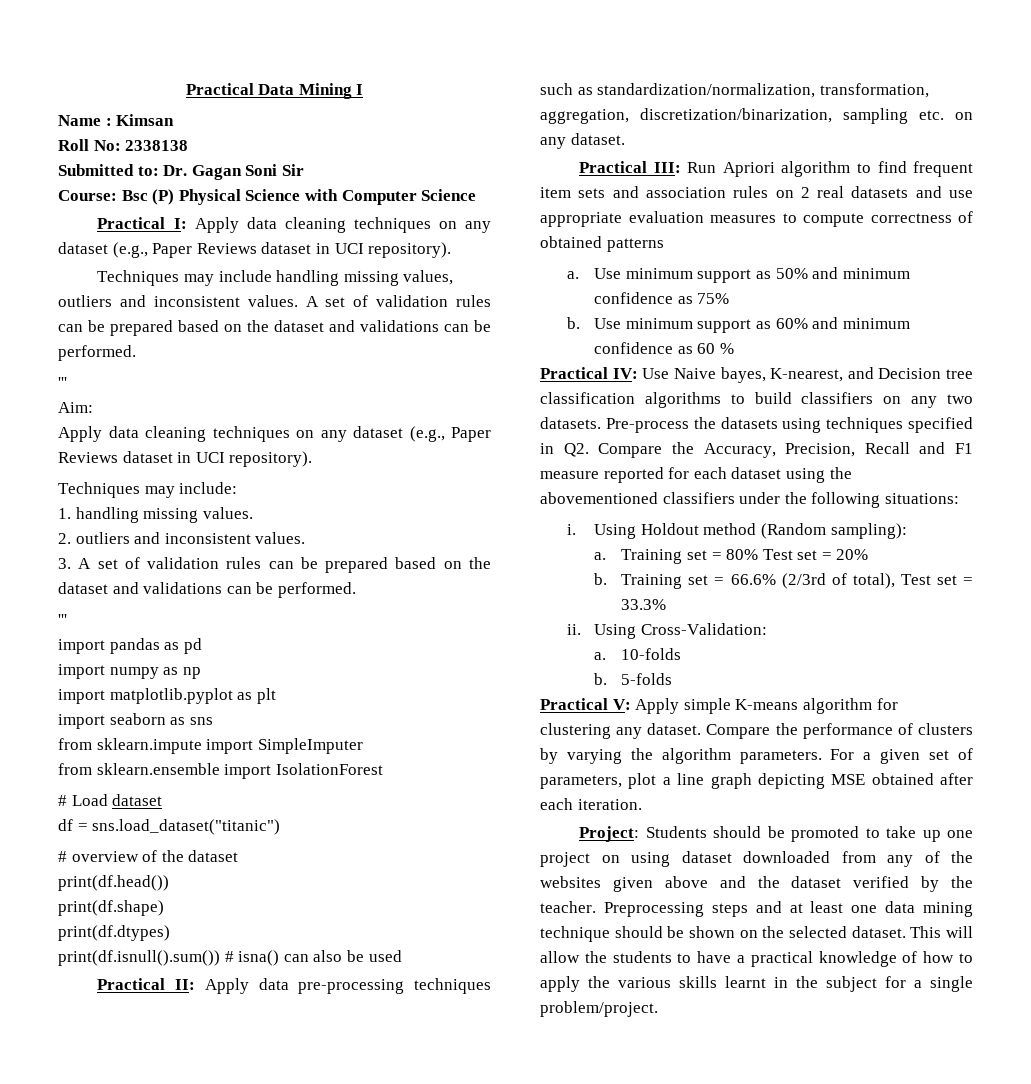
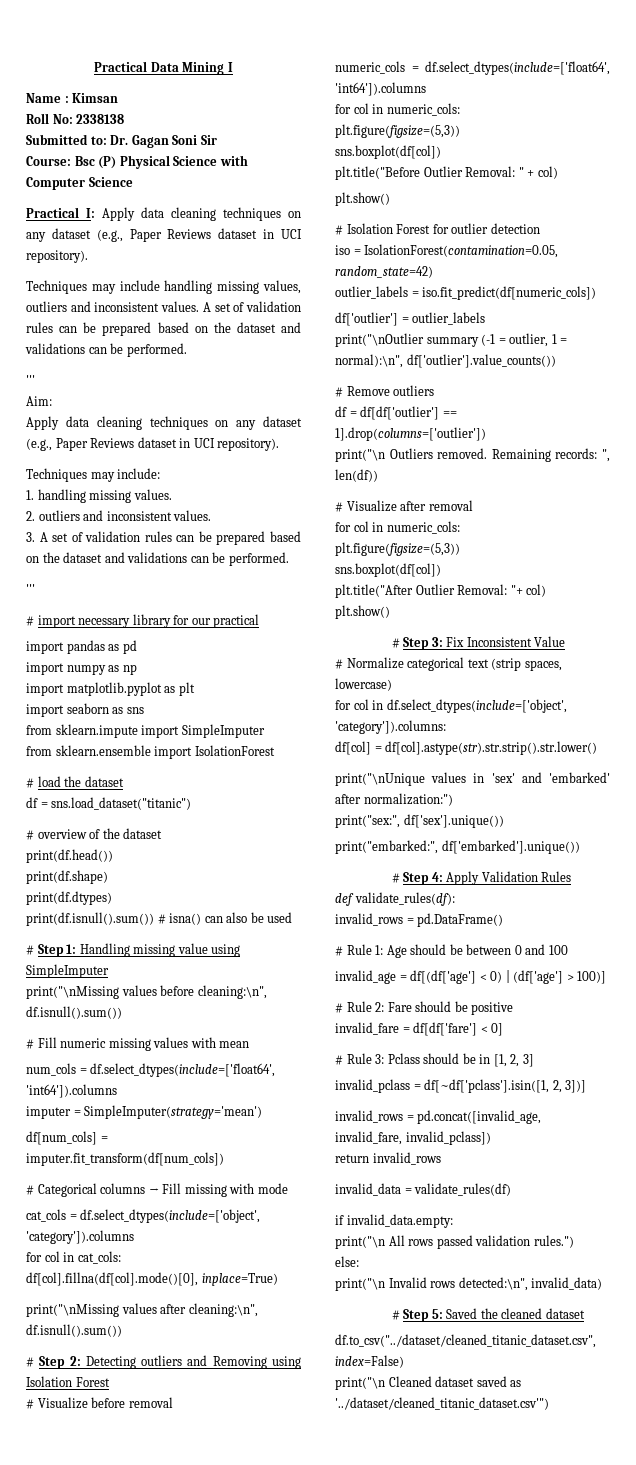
(67, 619) none -> [26,614,260,628] // # import necessary library for our practical
[71,794,108,806] Load -> [37,776,82,787] load the
[97,978,491,994] [540,83,929,98] [540,108,973,124] [540,133,625,149] [579,161,973,177] [540,186,973,198] [540,211,973,227] [540,236,664,252] [567,267,910,283] [594,292,730,304] [567,317,910,333] [594,342,734,354] [540,367,973,383] [540,392,973,408] [540,417,973,433] [540,442,973,458] [540,467,852,483] [540,492,959,508] [567,523,907,539] [594,549,869,564] [594,573,973,589] [621,599,667,610] [567,623,767,639] [594,648,682,660] [594,673,673,685] [540,698,898,714] [540,723,973,739] [540,748,974,764] [540,773,973,789] [540,798,642,810] [579,826,973,842] [540,851,973,867] [540,876,973,892] [540,901,973,917] [540,926,973,942] [540,951,973,967] [540,976,973,992] [540,1001,658,1017] Practical II: Apply data pre-processing techniques such as standardization/normalization, transformation, aggregation, discretization/binarization, sampling etc. on any dataset. // Practical III: Run Apriori algorithm to find frequent item sets and association rules on 2 real datasets and use appropriate evaluation measures to compute correctness of obtained patterns // a. Use minimum support as 50% and minimum confidence as 75% // b. Use minimum support as 60% and minimum confidence as 60 % // Practical IV: Use Naive bayes, K-nearest, and Decision tree classification algorithms to build classifiers on any two datasets. Pre-process the datasets using techniques specified in Q2. Compare the Accuracy, Precision, Recall and F1 measure reported for each dataset using the abovementioned classifiers under the following situations: // i. Using Holdout method (Random sampling): // a. Training set = 80% Test set = 20% // b. Training set = 66.6% (2/3rd of total), Test set = 33.3% // ii. Using Cross-Validation: // a. 10-folds // b. 5-folds // Practical V: Apply simple K-means algorithm for clustering any dataset. Compare the performance of clusters by varying the algorithm parameters. For a given set of parameters, plot a line graph depicting MSE obtained after each iteration. // Project: Students should be promoted to take up one project on using dataset downloaded from any of the websites given above and the dataset verified by the teacher. Preprocessing steps and at least one data mining technique should be shown on the selected dataset. This will allow the students to have a practical knowledge of how to apply the various skills learnt in the subject for a single problem/project. -> [26,943,241,957] [26,964,109,978] [26,985,267,999] [26,1006,122,1019] [26,1037,250,1051] [26,1063,276,1077] [26,1084,117,1098] [26,1105,263,1119] [26,1131,108,1145] [26,1152,224,1166] [26,1183,288,1197] [26,1209,261,1223] [26,1230,134,1244] [26,1251,121,1264] [26,1272,278,1286] [26,1303,258,1317] [26,1324,122,1337] [26,1355,301,1369] [26,1376,110,1387] [26,1397,173,1409] [335,61,610,75] [335,82,426,96] [335,103,460,116] [335,124,460,138] [335,145,441,159] [335,166,558,180] [335,192,390,206] [335,223,540,235] [335,244,559,258] [335,266,433,278] [335,286,597,300] [335,312,486,326] [335,333,568,347] [335,354,556,368] [335,385,435,397] [335,406,457,420] [335,427,486,441] [335,448,610,462] [335,469,378,482] [335,500,473,512] [335,521,460,534] [335,542,460,556] [335,563,441,577] [335,584,547,598] [335,605,390,619] [391,636,566,650] [335,657,562,671] [335,678,392,691] [335,699,567,713] [335,720,446,734] [335,741,598,755] [335,772,610,786] [335,793,453,806] [335,814,504,828] [335,840,580,854] [391,871,572,885] [335,892,455,906] [335,913,504,927] [335,944,568,958] [335,970,607,984] [335,1001,514,1015] [335,1022,504,1036] [335,1053,534,1067] [335,1079,587,1093] [335,1110,542,1124] [335,1131,491,1145] [335,1152,441,1165] [335,1183,512,1196] [335,1214,453,1228] [335,1235,574,1249] [335,1256,359,1267] [335,1277,603,1291] [391,1308,585,1322] [335,1334,596,1348] [335,1355,404,1368] [335,1376,522,1390] [335,1397,549,1410] # Step 1: Handling missing value using SimpleImputer // print("\nMissing values before cleaning:\n", df.isnull().sum()) // # Fill numeric missing values with mean // num_cols = df.select_dtypes(include=['float64', 'int64']).columns // imputer = SimpleImputer(strategy='mean') // df[num_cols] = imputer.fit_transform(df[num_cols]) // # Categorical columns → Fill missing with mode // cat_cols = df.select_dtypes(include=['object', 'category']).columns // for col in cat_cols: // df[col].fillna(df[col].mode()[0], inplace=True) // print("\nMissing values after cleaning:\n", df.isnull().sum()) // # Step 2: Detecting outliers and Removing using Isolation Forest // # Visualize before removal // numeric_cols = df.select_dtypes(include=['float64', 'int64']).columns // for col in numeric_cols: // plt.figure(figsize=(5,3)) // sns.boxplot(df[col]) // plt.title("Before Outlier Removal: " + col) // plt.show() // # Isolation Forest for outlier detection // iso = IsolationForest(contamination=0.05, random_state=42) // outlier_labels = iso.fit_predict(df[numeric_cols]) // df['outlier'] = outlier_labels // print("\nOutlier summary (-1 = outlier, 1 = normal):\n", df['outlier'].value_counts()) // # Remove outliers // df = df[df['outlier'] == 1].drop(columns=['outlier']) // print("\n Outliers removed. Remaining records: ", len(df)) // # Visualize after removal // for col in numeric_cols: // plt.figure(figsize=(5,3)) // sns.boxplot(df[col]) // plt.title("After Outlier Removal: "+ col) // plt.show() // # Step 3: Fix Inconsistent Value // # Normalize categorical text (strip spaces, lowercase) // for col in df.select_dtypes(include=['object', 'category']).columns: // df[col] = df[col].astype(str).str.strip().str.lower() // print("\nUnique values in 'sex' and 'embarked' after normalization:") // print("sex:", df['sex'].unique()) // print("embarked:", df['embarked'].unique()) // # Step 4: Apply Validation Rules // def validate_rules(df): // invalid_rows = pd.DataFrame() // # Rule 1: Age should be between 0 and 100 // invalid_age = df[(df['age'] < 0) | (df['age'] > 100)] // # Rule 2: Fare should be positive // invalid_fare = df[df['fare'] < 0] // # Rule 3: Pclass should be in [1, 2, 3] // invalid_pclass = df[~df['pclass'].isin([1, 2, 3])] // invalid_rows = pd.concat([invalid_age, invalid_fare, invalid_pclass]) // return invalid_rows // invalid_data = validate_rules(df) // if invalid_data.empty: // print("\n All rows passed validation rules.") // else: // print("\n Invalid rows detected:\n", invalid_data) // # Step 5: Saved the cleaned dataset // df.to_csv("../dataset/cleaned_titanic_dataset.csv", index=False) // print("\n Cleaned dataset saved as '../dataset/cleaned_titanic_dataset.csv'")

